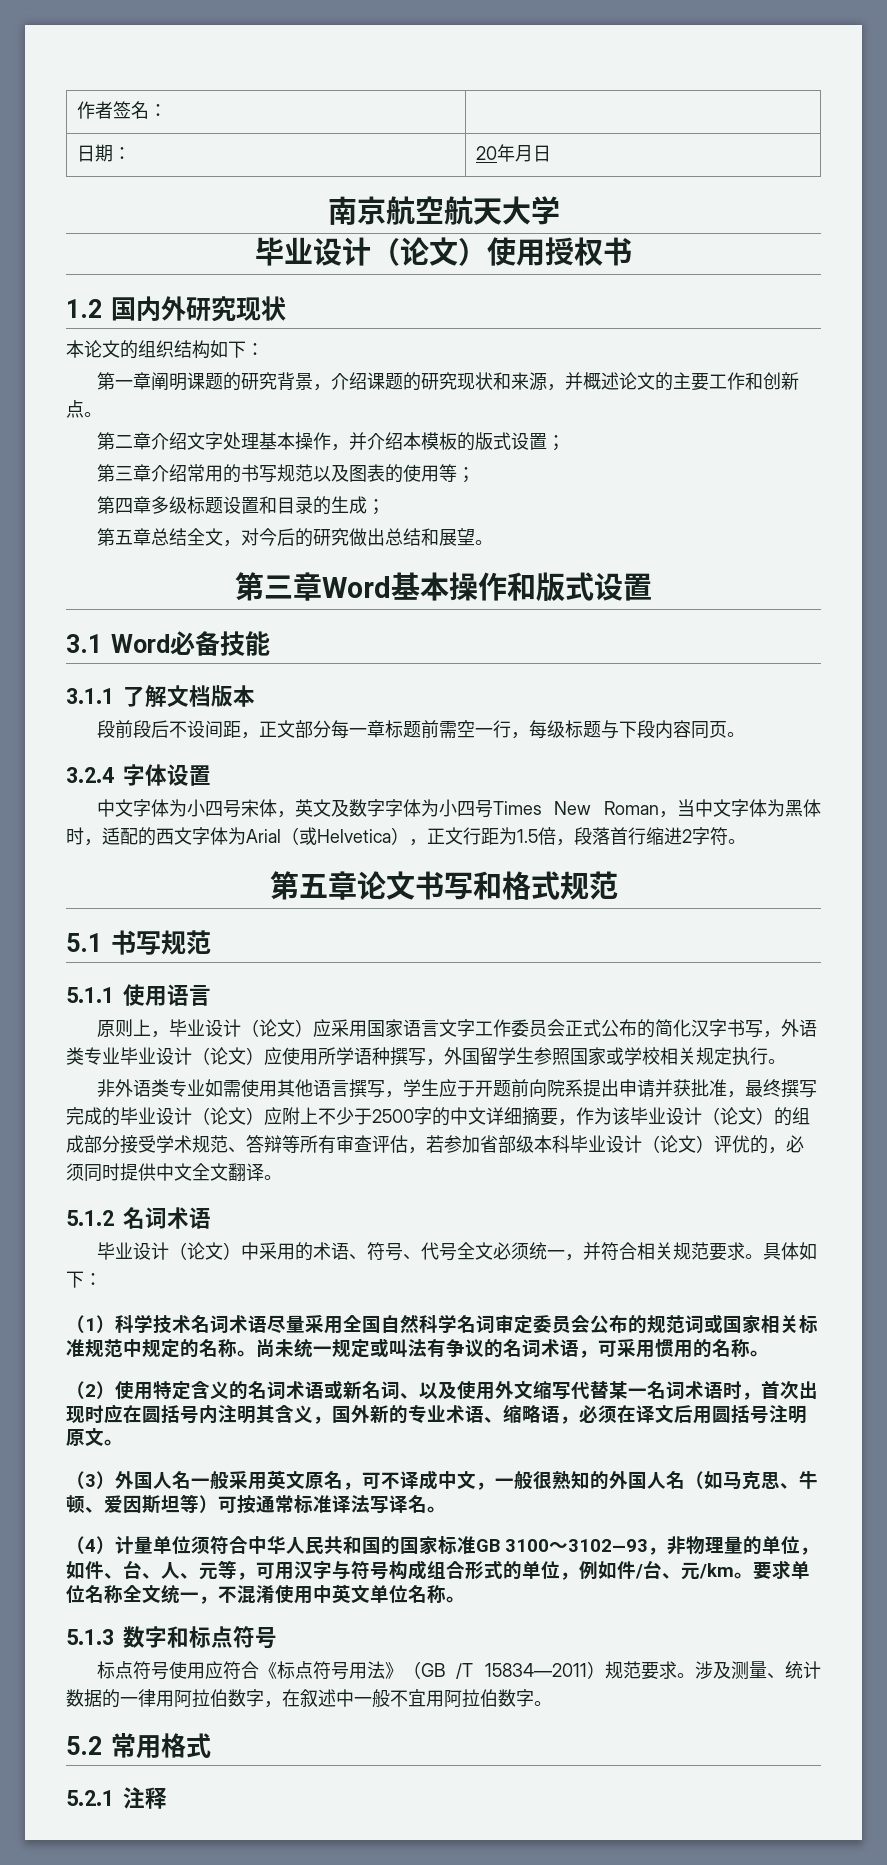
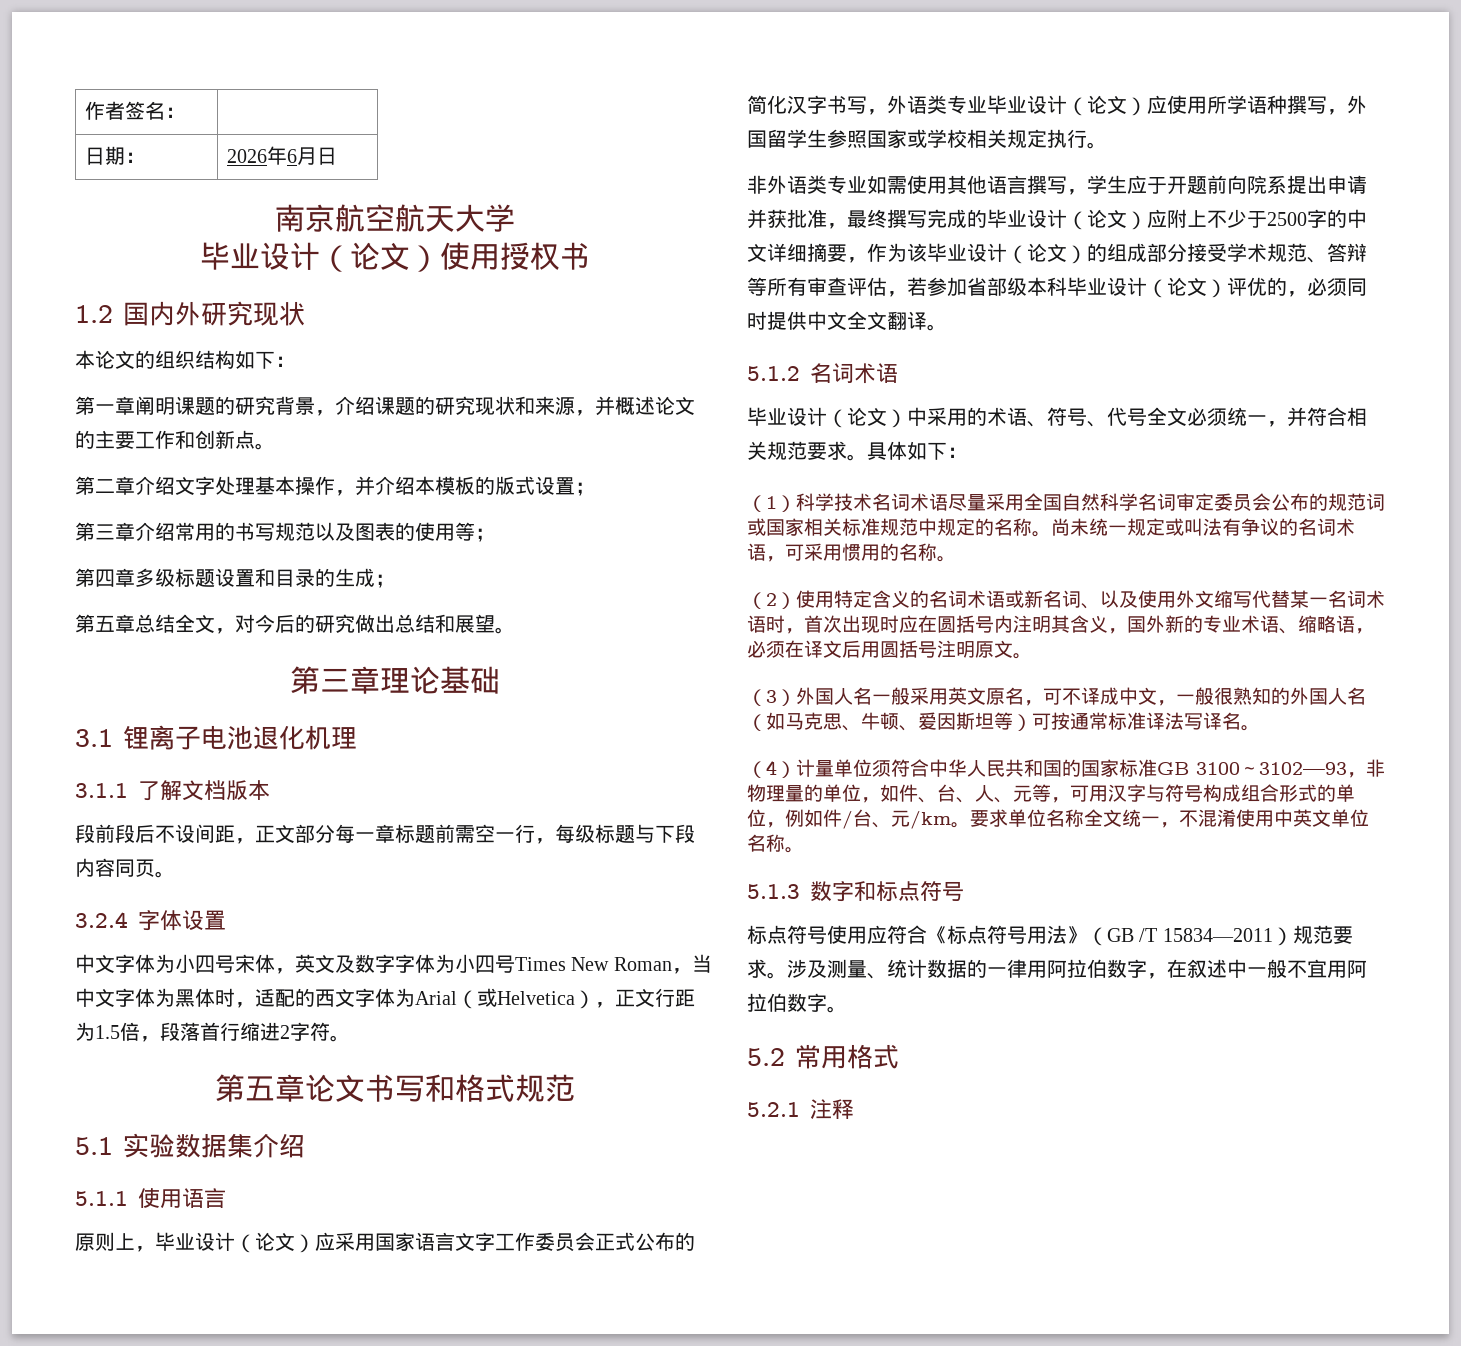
[475,144,515,162] 20年 -> [227,146,298,165] 2026年6
[322,572,652,601] [66,631,270,656] Word基本操作和版式设置 // 3.1 Word必备技能 -> [379,666,500,694] [75,725,357,750] 理论基础 // 3.1锂离子电池退化机理
[111,930,211,955] 书写规范 -> [123,1133,305,1158] 实验数据集介绍

